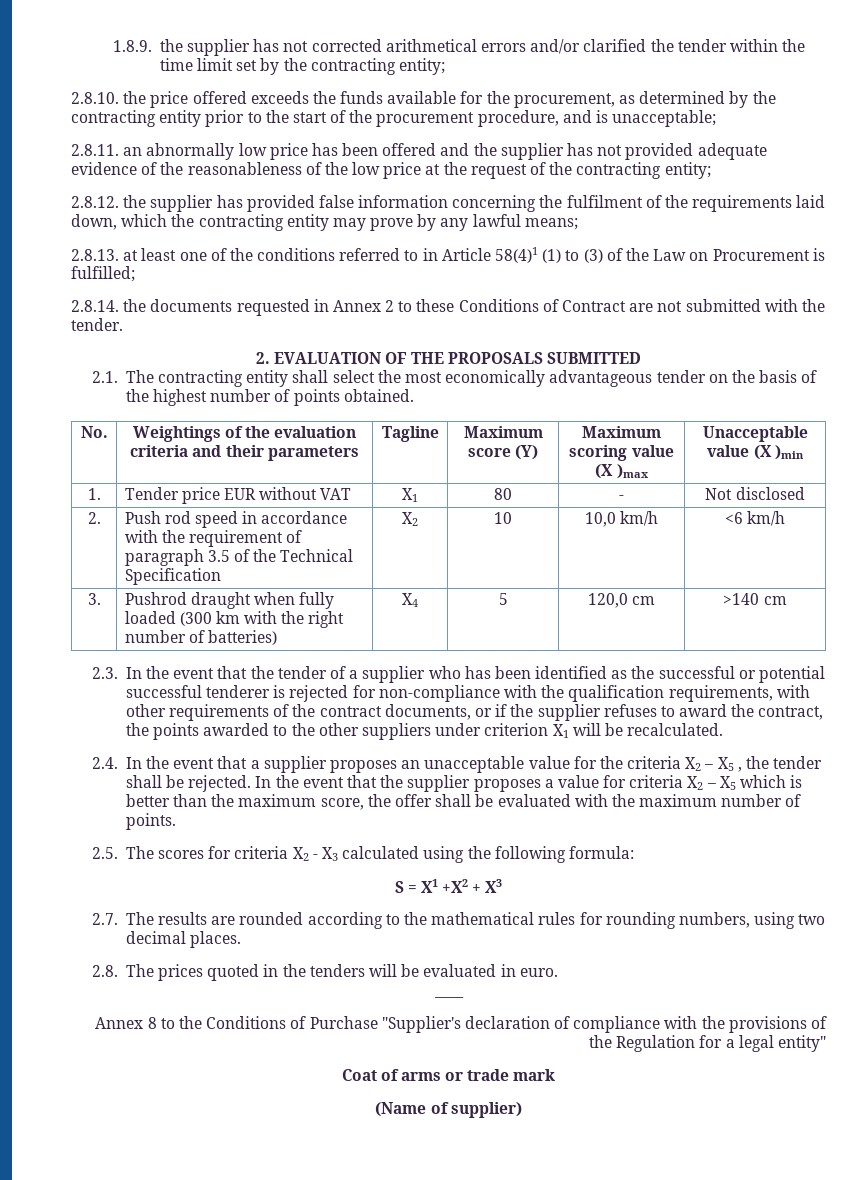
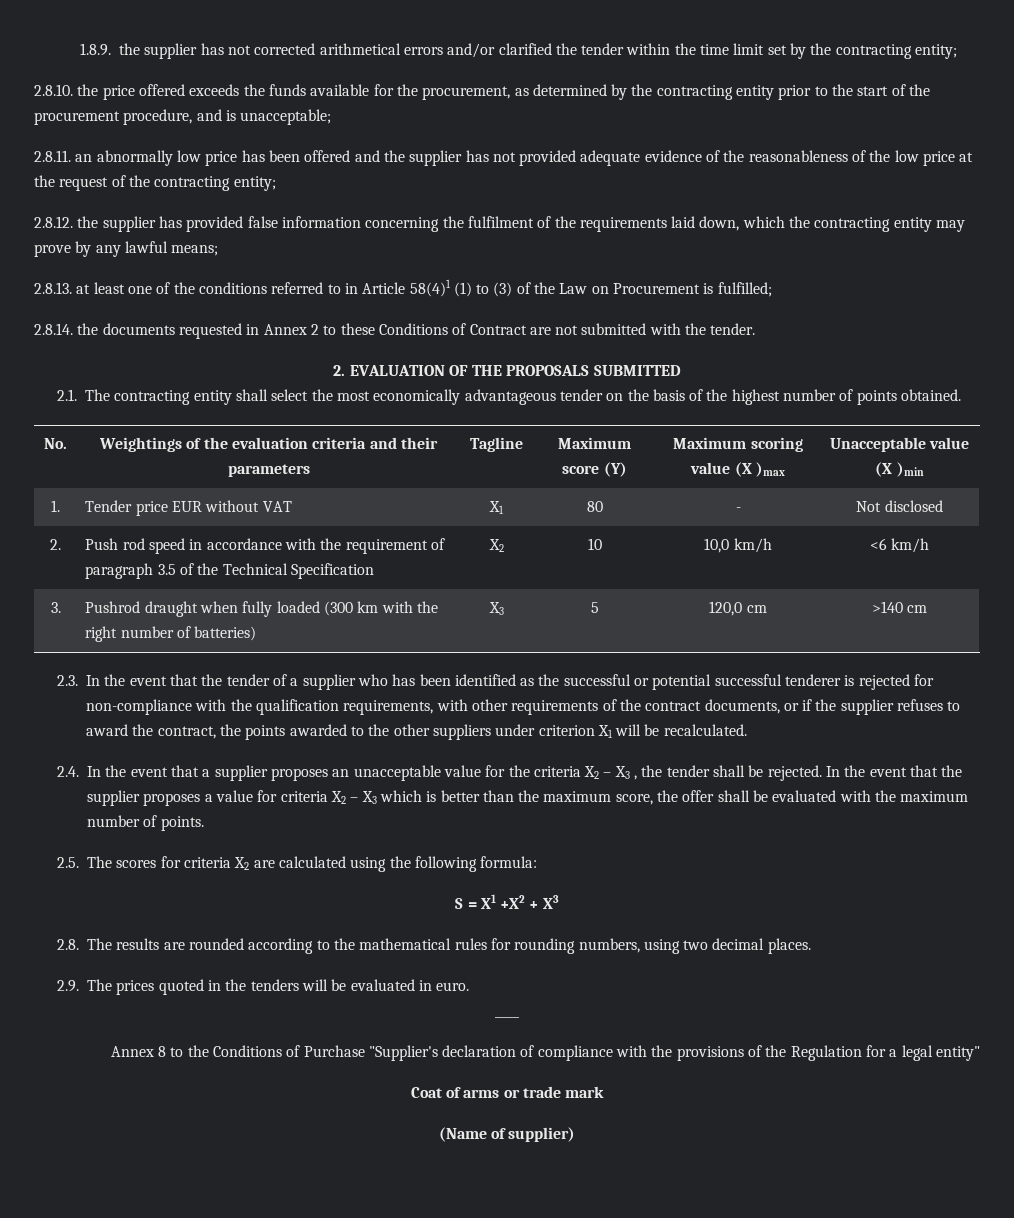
[402,593,418,607] X4 -> [488,602,504,615] X3
[717,757,734,771] X5 -> [614,766,630,779] X3
[719,776,736,790] X5 -> [361,791,377,804] X3
[312,847,338,861] - X3 -> [253,860,275,868] are
[92,913,119,925] 2.7. -> [56,939,79,950] 2.8.
[92,965,119,977] 2.8. -> [56,980,79,992] 2.9.

